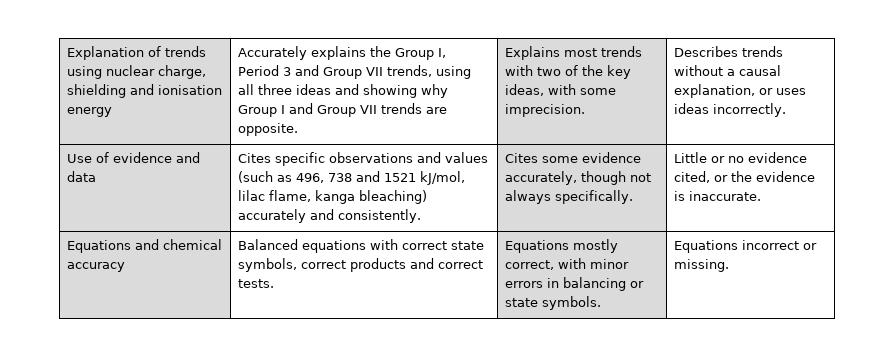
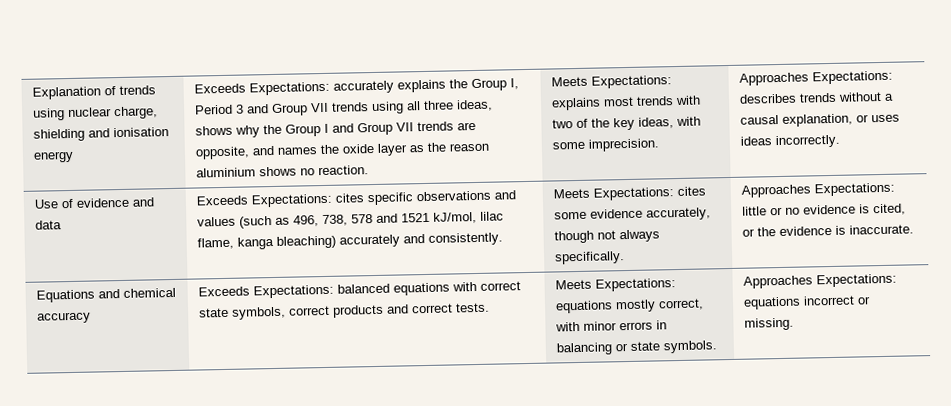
[238,46,308,60] Accurately -> [194,80,395,96] Exceeds Expectations: accurately
[387,65,433,77] trends, -> [331,102,370,112] trends
[296,84,449,98] ideas and showing why -> [456,99,494,112] [195,124,283,138] ideas, shows why the
[238,123,299,136] [505,46,561,60] opposite. | Explains -> [195,142,490,160] [196,165,370,178] [551,75,673,89] [551,97,602,111] opposite, and names the oxide layer as the reason aluminium shows no reaction. | Meets Expectations: explains
[674,46,739,57] Describes -> [739,70,894,86] [739,93,798,104] Approaches Expectations: describes
[238,153,272,163] Cites -> [196,193,365,208] Exceeds Expectations: cites
[328,173,353,182] 738 -> [322,214,374,227] 738, 578
[505,153,539,163] Cites -> [553,186,707,201] Meets Expectations: cites
[674,152,708,163] Little -> [741,182,896,198] [742,206,768,216] Approaches Expectations: little
(808, 157) none -> [859,204,871,214] is
[238,239,299,250] Balanced -> [198,283,391,299] Exceeds Expectations: balanced
[505,240,570,253] Equations -> [555,278,677,292] [555,300,614,314] Meets Expectations: equations
[674,240,739,253] Equations -> [743,273,898,289] [743,296,802,310] Approaches Expectations: equations

